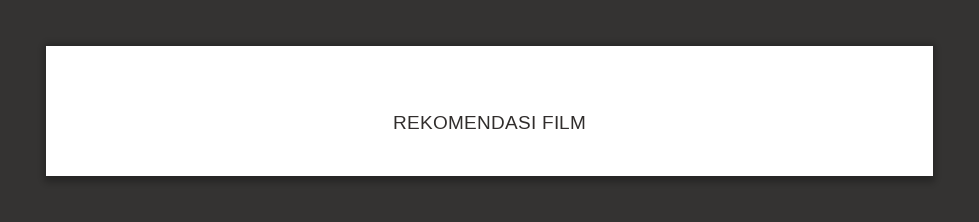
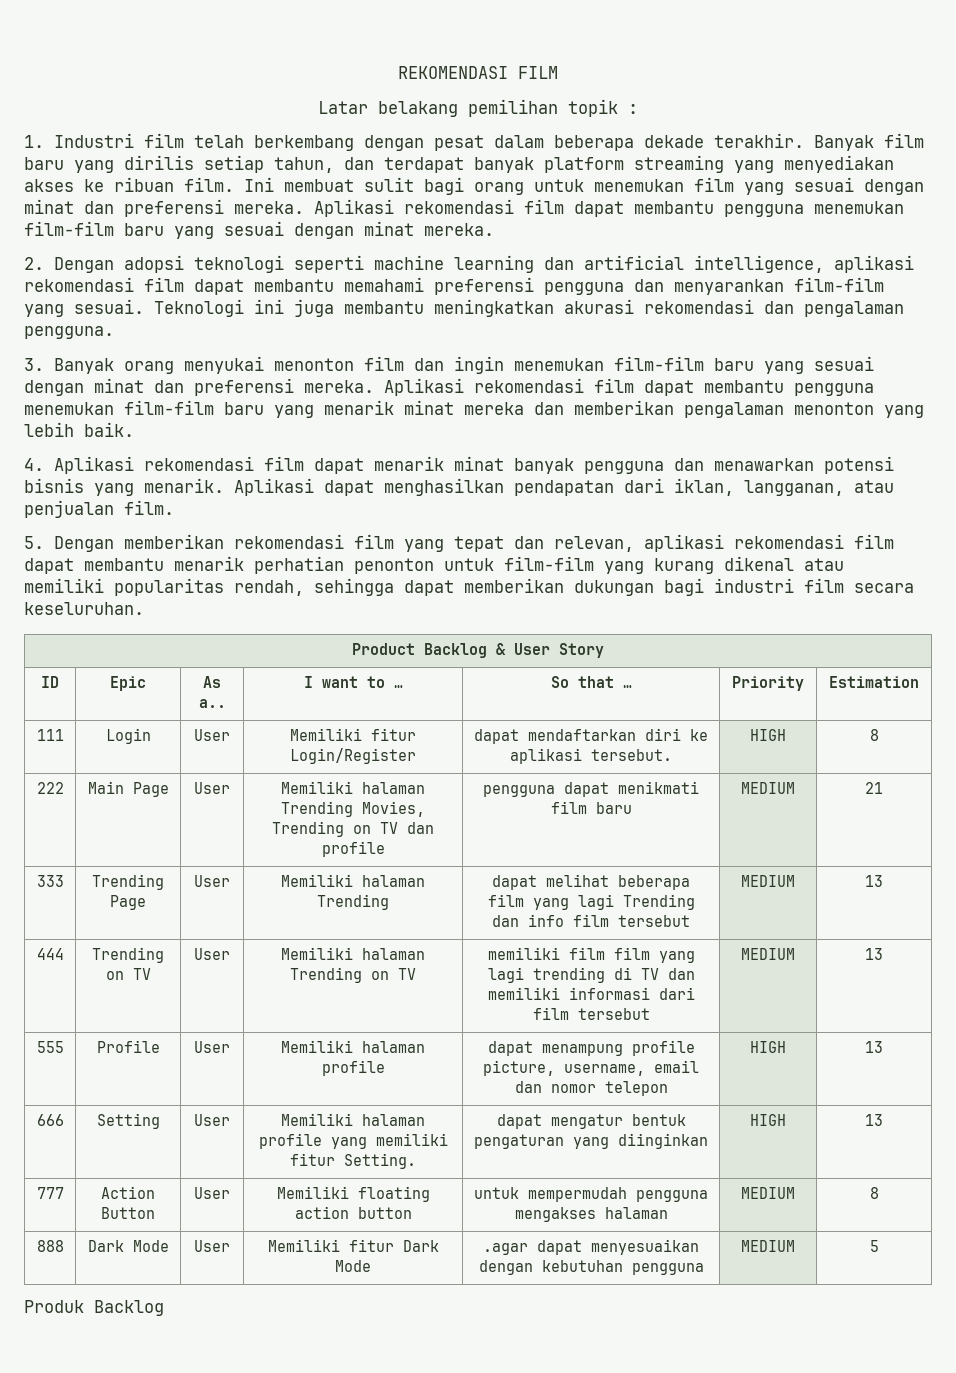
(586, 122) none -> [318,99,638,117] [24,133,924,151] [24,155,894,173] [24,177,924,195] [24,199,904,217] [24,221,494,239] [24,255,914,273] [24,277,884,295] [24,299,904,317] [24,326,114,339] [24,356,874,374] [24,378,874,396] [24,400,924,418] [24,422,134,437] [24,456,894,474] [24,478,894,496] [24,500,174,518] [24,534,894,552] [24,556,844,574] [24,578,914,596] [24,602,144,615] [352,643,604,658] [41,676,59,688] [109,676,146,691] [203,676,221,688] [198,699,226,708] [303,676,403,688] [550,676,632,688] [732,676,804,691] [829,676,919,688] [36,729,64,741] [105,728,151,744] [194,729,230,741] [290,728,416,741] [290,748,416,764] [474,728,708,744] [510,748,672,764] [750,729,786,741] [869,729,879,741] [36,782,64,794] [87,781,169,797] [194,782,230,794] [281,781,425,794] [281,801,425,817] [272,821,434,837] [321,841,385,857] [483,781,699,797] [550,801,632,814] [741,782,795,794] [865,782,883,794] [36,875,64,887] [92,874,164,890] [109,895,146,910] [194,875,230,887] [281,874,425,887] [317,894,389,910] [492,874,690,890] [487,894,695,910] [492,914,690,927] [741,875,795,887] [865,875,883,887] [36,948,64,960] [92,947,164,963] [105,968,151,980] [194,948,230,960] [281,947,425,960] [290,967,416,983] [487,947,695,963] [487,967,695,983] [487,987,695,1000] [532,1007,650,1020] [741,948,795,960] [865,948,883,960] [36,1041,64,1053] [96,1040,160,1053] [194,1041,230,1053] [281,1040,425,1053] [321,1060,385,1076] [487,1040,695,1056] [483,1060,699,1076] [514,1081,668,1096] [750,1041,786,1053] [865,1041,883,1053] [36,1114,64,1126] [96,1113,160,1129] [194,1114,230,1126] [281,1113,425,1126] [258,1133,448,1149] [290,1153,416,1169] [496,1114,686,1129] [474,1133,708,1149] [750,1114,786,1126] [865,1114,883,1126] [36,1187,64,1199] [100,1186,155,1199] [100,1207,155,1219] [194,1187,230,1199] [276,1186,430,1202] [294,1206,412,1219] [474,1187,708,1202] [514,1207,668,1222] [741,1187,795,1199] [869,1187,879,1199] [36,1240,64,1252] [87,1240,169,1252] [194,1240,230,1252] [267,1239,439,1252] [335,1260,371,1272] [483,1239,699,1255] [478,1260,704,1275] [741,1240,795,1252] [869,1240,879,1252] [24,1300,164,1316] // Latar belakang pemilihan topik : // 1. Industri film telah berkembang dengan pesat dalam beberapa dekade terakhir. Banyak film baru yang dirilis setiap tahun, dan terdapat banyak platform streaming yang menyediakan akses ke ribuan film. Ini membuat sulit bagi orang untuk menemukan film yang sesuai dengan minat dan preferensi mereka. Aplikasi rekomendasi film dapat membantu pengguna menemukan film-film baru yang sesuai dengan minat mereka. // 2. Dengan adopsi teknologi seperti machine learning dan artificial intelligence, aplikasi rekomendasi film dapat membantu memahami preferensi pengguna dan menyarankan film-film yang sesuai. Teknologi ini juga membantu meningkatkan akurasi rekomendasi dan pengalaman pengguna. // 3. Banyak orang menyukai menonton film dan ingin menemukan film-film baru yang sesuai dengan minat dan preferensi mereka. Aplikasi rekomendasi film dapat membantu pengguna menemukan film-film baru yang menarik minat mereka dan memberikan pengalaman menonton yang lebih baik. // 4. Aplikasi rekomendasi film dapat menarik minat banyak pengguna dan menawarkan potensi bisnis yang menarik. Aplikasi dapat menghasilkan pendapatan dari iklan, langganan, atau penjualan film. // 5. Dengan memberikan rekomendasi film yang tepat dan relevan, aplikasi rekomendasi film dapat membantu menarik perhatian penonton untuk film-film yang kurang dikenal atau memiliki popularitas rendah, sehingga dapat memberikan dukungan bagi industri film secara keseluruhan. // Product Backlog & User Story // ID | Epic | As a.. | I want to … | So that … | Priority | Estimation // 111 | Login | User | Memiliki fitur Login/Register | dapat mendaftarkan diri ke aplikasi tersebut. | HIGH | 8 // 222 | Main Page | User | Memiliki halaman Trending Movies, Trending on TV dan profile | pengguna dapat menikmati film baru | MEDIUM | 21 // 333 | Trending Page | User | Memiliki halaman Trending | dapat melihat beberapa film yang lagi Trending dan info film tersebut | MEDIUM | 13 // 444 | Trending on TV | User | Memiliki halaman Trending on TV | memiliki film film yang lagi trending di TV dan memiliki informasi dari film tersebut | MEDIUM | 13 // 555 | Profile | User | Memiliki halaman profile | dapat menampung profile picture, username, email dan nomor telepon | HIGH | 13 // 666 | Setting | User | Memiliki halaman profile yang memiliki fitur Setting. | dapat mengatur bentuk pengaturan yang diinginkan | HIGH | 13 // 777 | Action Button | User | Memiliki floating action button | untuk mempermudah pengguna mengakses halaman | MEDIUM | 8 // 888 | Dark Mode | User | Memiliki fitur Dark Mode | .agar dapat menyesuaikan dengan kebutuhan pengguna | MEDIUM | 5 // Produk Backlog

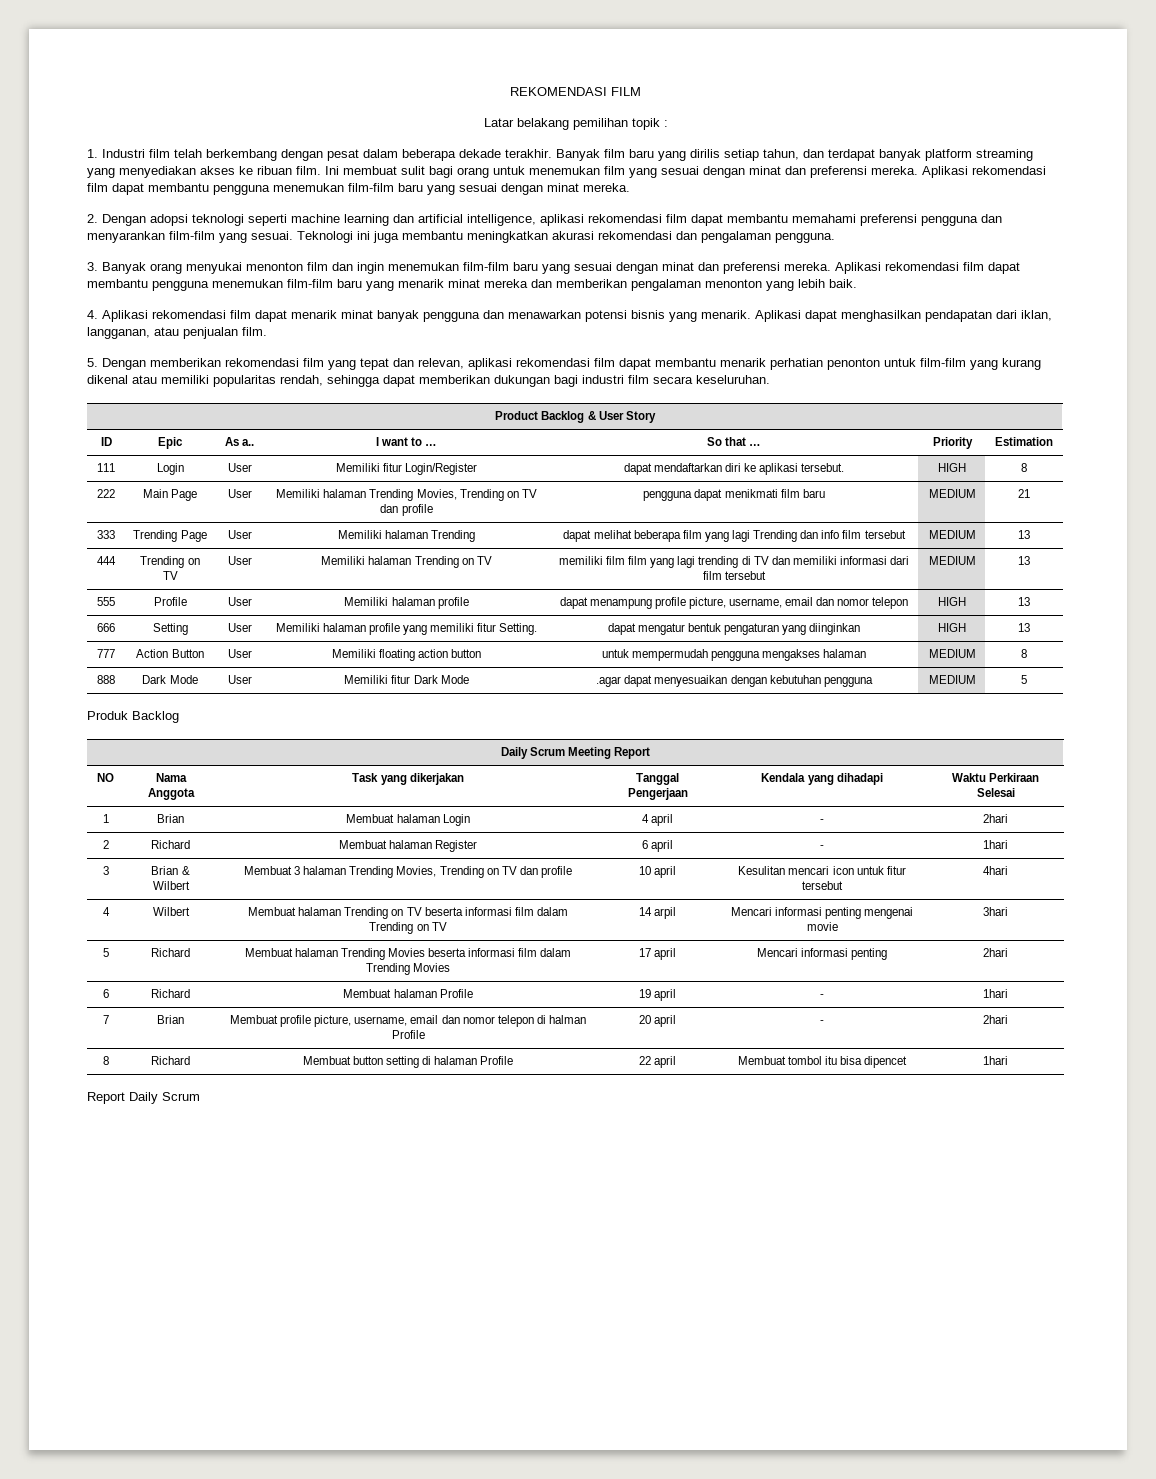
(164, 1308) none -> [500,747,651,759] [97,773,114,782] [155,773,187,782] [147,788,195,800] [352,773,464,785] [636,773,679,785] [627,788,688,800] [761,773,883,785] [951,773,1040,782] [976,788,1015,797] [102,814,109,823] [157,814,184,823] [346,814,470,826] [641,814,674,826] [820,819,824,823] [983,814,1008,823] [102,840,109,849] [151,840,190,849] [338,840,478,852] [641,840,674,852] [820,845,824,849] [983,840,1008,849] [102,866,109,875] [151,866,190,875] [152,881,190,890] [244,866,572,878] [638,866,677,878] [738,866,906,875] [802,881,843,890] [983,866,1008,875] [102,907,110,916] [152,907,190,916] [248,907,568,919] [369,922,447,934] [638,907,677,919] [730,907,914,919] [806,922,838,931] [983,907,1008,916] [102,948,109,957] [151,948,190,957] [244,948,572,960] [365,963,451,975] [638,948,677,960] [756,948,888,960] [983,948,1008,957] [102,989,109,998] [151,989,190,998] [343,989,473,998] [638,989,677,1001] [820,994,824,998] [983,989,1008,998] [102,1015,109,1024] [157,1015,184,1024] [230,1015,586,1027] [391,1030,425,1039] [638,1015,677,1027] [820,1020,824,1024] [983,1015,1008,1024] [102,1056,109,1065] [151,1056,190,1065] [302,1056,514,1068] [638,1056,677,1068] [737,1056,908,1068] [983,1056,1008,1065] [87,1092,200,1104] // Daily Scrum Meeting Report // NO | Nama Anggota | Task yang dikerjakan | Tanggal Pengerjaan | Kendala yang dihadapi | Waktu Perkiraan Selesai // 1 | Brian | Membuat halaman Login | 4 april | - | 2hari // 2 | Richard | Membuat halaman Register | 6 april | - | 1hari // 3 | Brian & Wilbert | Membuat 3 halaman Trending Movies, Trending on TV dan profile | 10 april | Kesulitan mencari icon untuk fitur tersebut | 4hari // 4 | Wilbert | Membuat halaman Trending on TV beserta informasi film dalam Trending on TV | 14 arpil | Mencari informasi penting mengenai movie | 3hari // 5 | Richard | Membuat halaman Trending Movies beserta informasi film dalam Trending Movies | 17 april | Mencari informasi penting | 2hari // 6 | Richard | Membuat halaman Profile | 19 april | - | 1hari // 7 | Brian | Membuat profile picture, username, email dan nomor telepon di halman Profile | 20 april | - | 2hari // 8 | Richard | Membuat button setting di halaman Profile | 22 april | Membuat tombol itu bisa dipencet | 1hari // Report Daily Scrum

